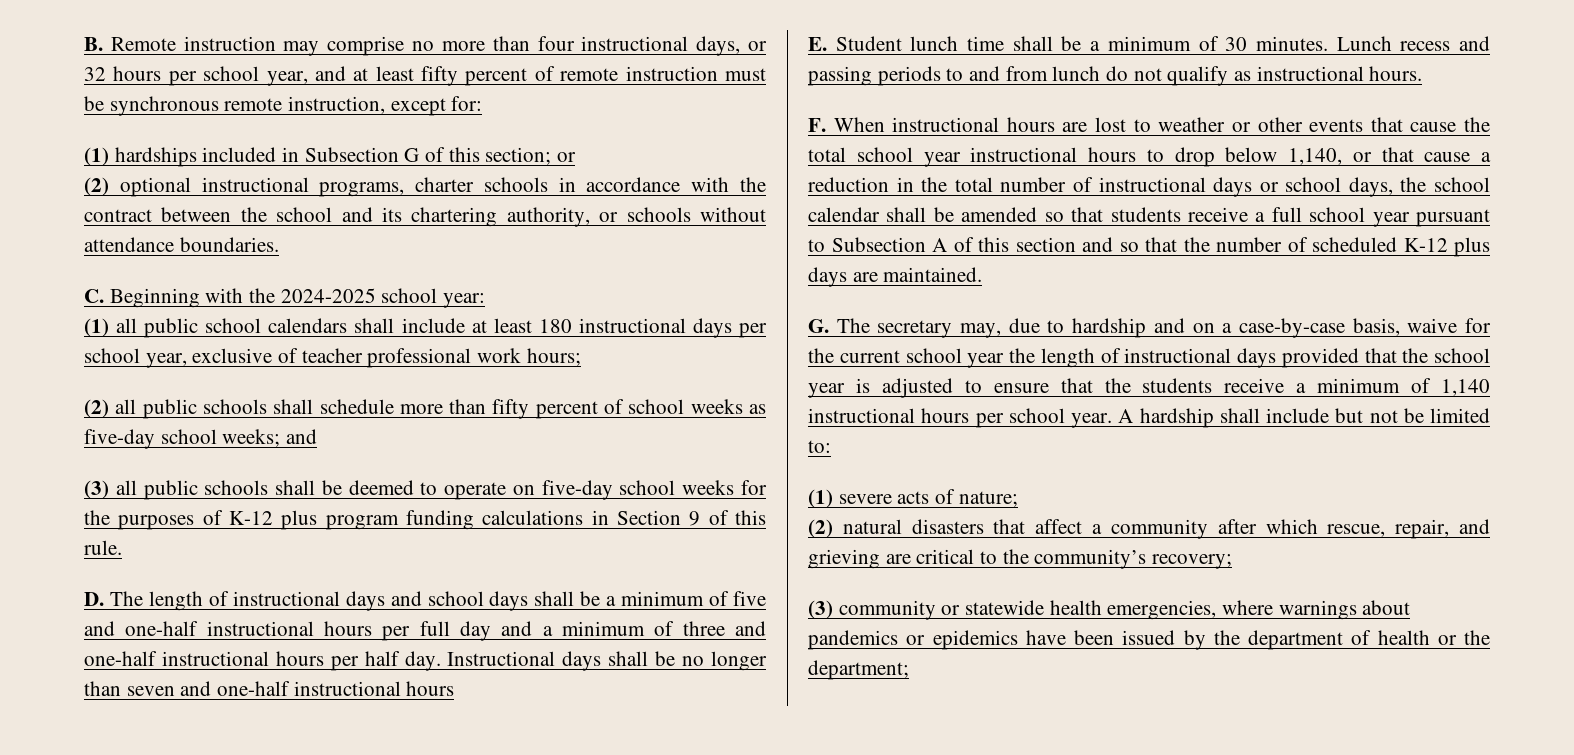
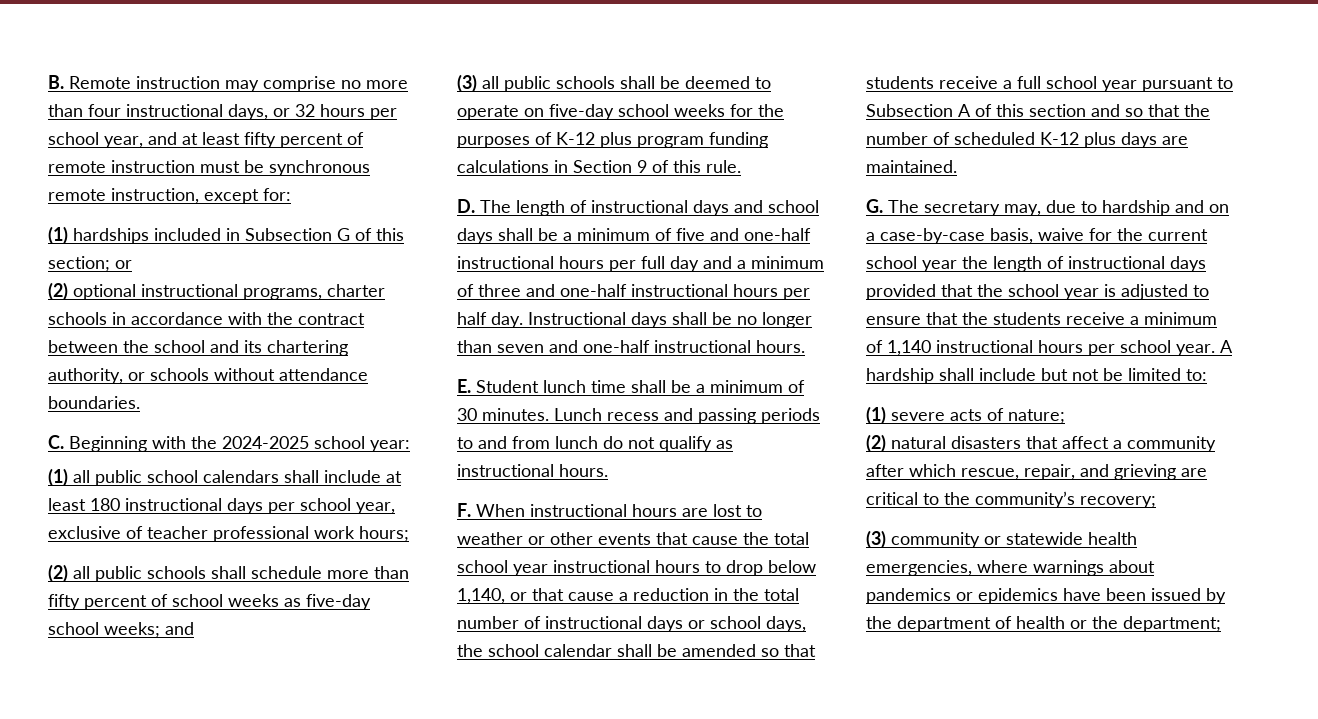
[406,681,455,696] hours -> [756,340,805,353] hours.

